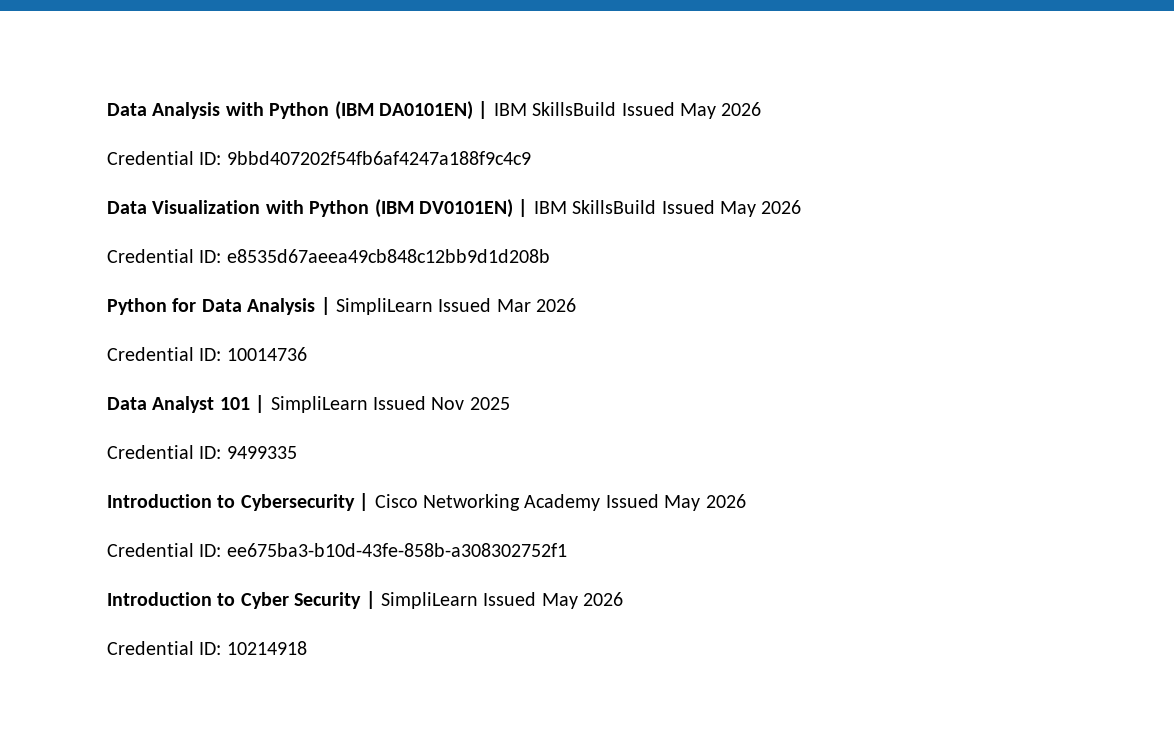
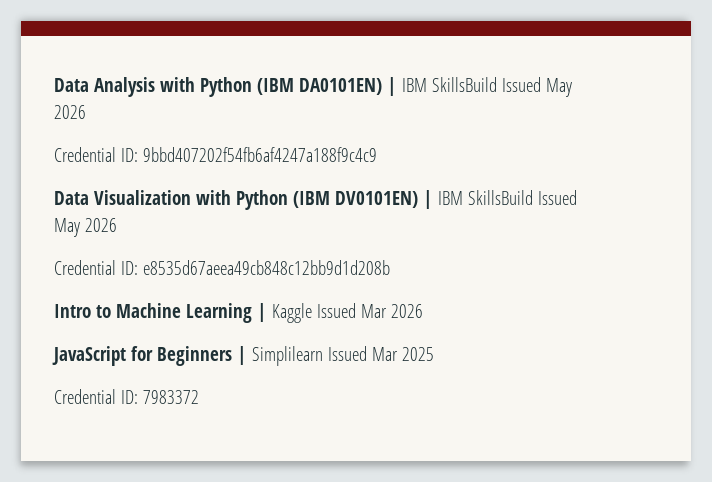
[107,297,577,315] [107,347,307,361] [107,395,510,413] [107,445,297,459] [107,493,746,511] [107,543,567,557] [107,591,624,609] [107,641,307,655] Python for Data Analysis | SimpliLearn Issued Mar 2026 // Credential ID: 10014736 // Data Analyst 101 | SimpliLearn Issued Nov 2025 // Credential ID: 9499335 // Introduction to Cybersecurity | Cisco Networking Academy Issued May 2026 // Credential ID: ee675ba3-b10d-43fe-858b-a308302752f1 // Introduction to Cyber Security | SimpliLearn Issued May 2026 // Credential ID: 10214918 -> [54,303,423,323] [52,346,434,366] [54,389,199,404] Intro to Machine Learning | Kaggle Issued Mar 2026 // JavaScript for Beginners | Simplilearn Issued Mar 2025 // Credential ID: 7983372

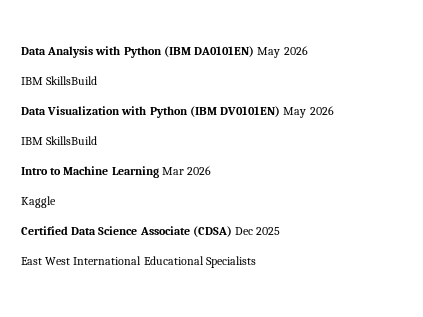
[386,77,572,97] [54,105,86,119] [54,147,377,162] | IBM SkillsBuild Issued May 2026 // Credential ID: 9bbd407202f54fb6af4247a188f9c4c9 -> [257,46,308,58] [21,76,98,85] May 2026 // IBM SkillsBuild
[422,190,577,209] [54,218,117,237] [54,260,390,275] | IBM SkillsBuild Issued May 2026 // Credential ID: e8535d67aeea49cb848c12bb9d1d208b -> [283,106,334,118] [21,136,98,145] May 2026 // IBM SkillsBuild
[256,303,356,323] | Kaggle Issued -> (159, 172) none
[52,346,434,366] [54,389,199,404] JavaScript for Beginners | Simplilearn Issued Mar 2025 // Credential ID: 7983372 -> [21,196,56,208] [21,226,281,237] [21,256,256,268] Kaggle // Certified Data Science Associate (CDSA) Dec 2025 // East West International Educational Specialists

